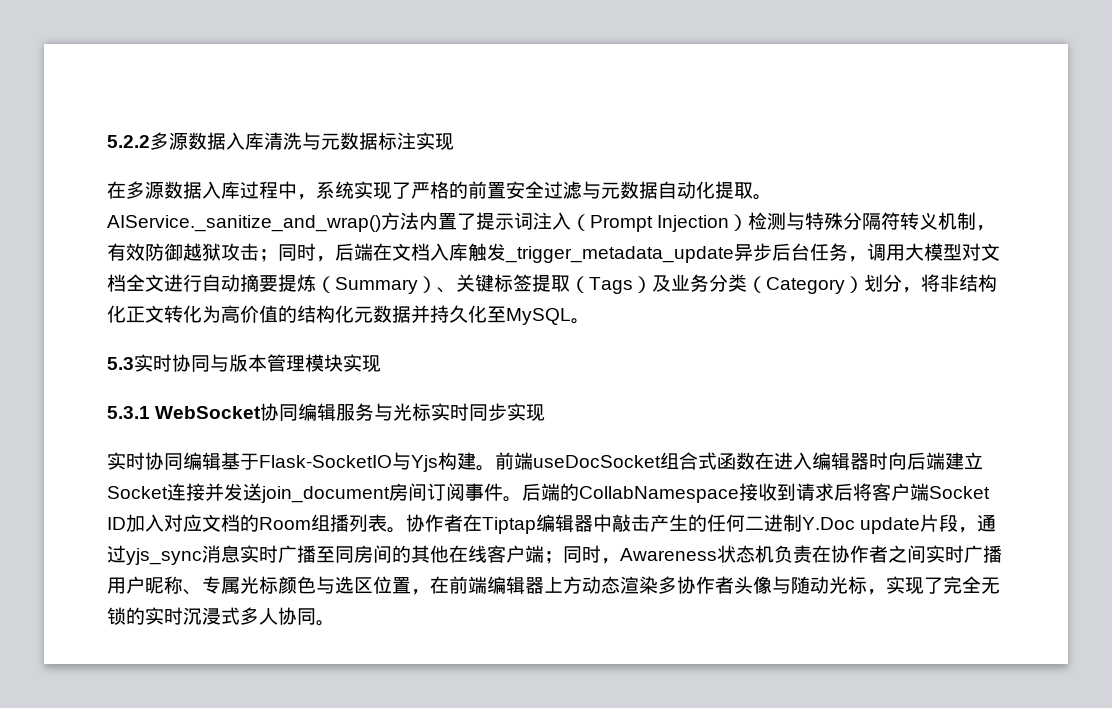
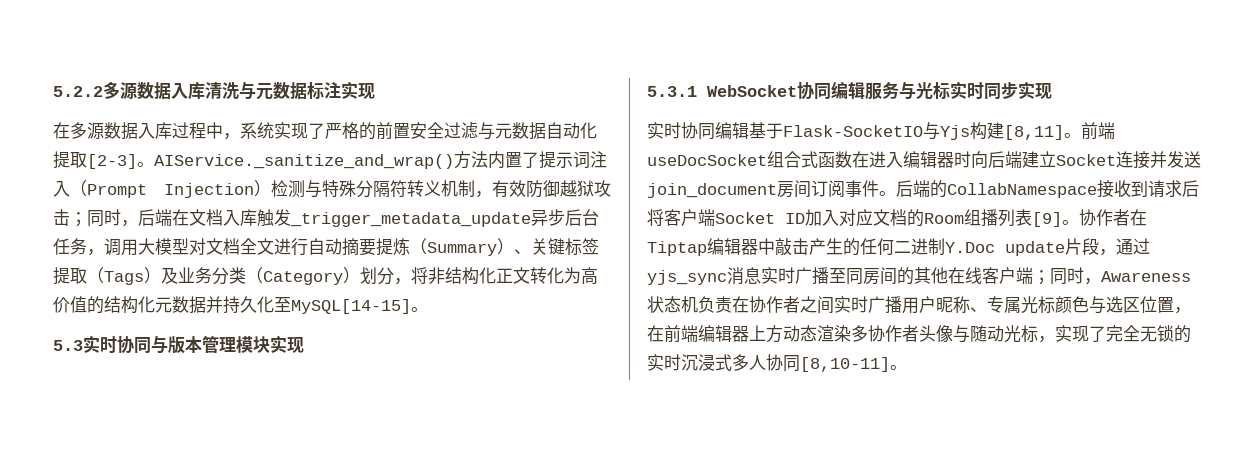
(753, 190) none -> [87,154,137,169] [2-3]
[506,308,571,325] MySQL -> [291,299,411,314] MySQL[14-15]
(476, 461) none -> [1004,125,1064,140] [8,11]
(387, 523) none -> [1032,212,1062,227] [9]
(316, 616) none -> [800,357,890,372] [8,10-11]

